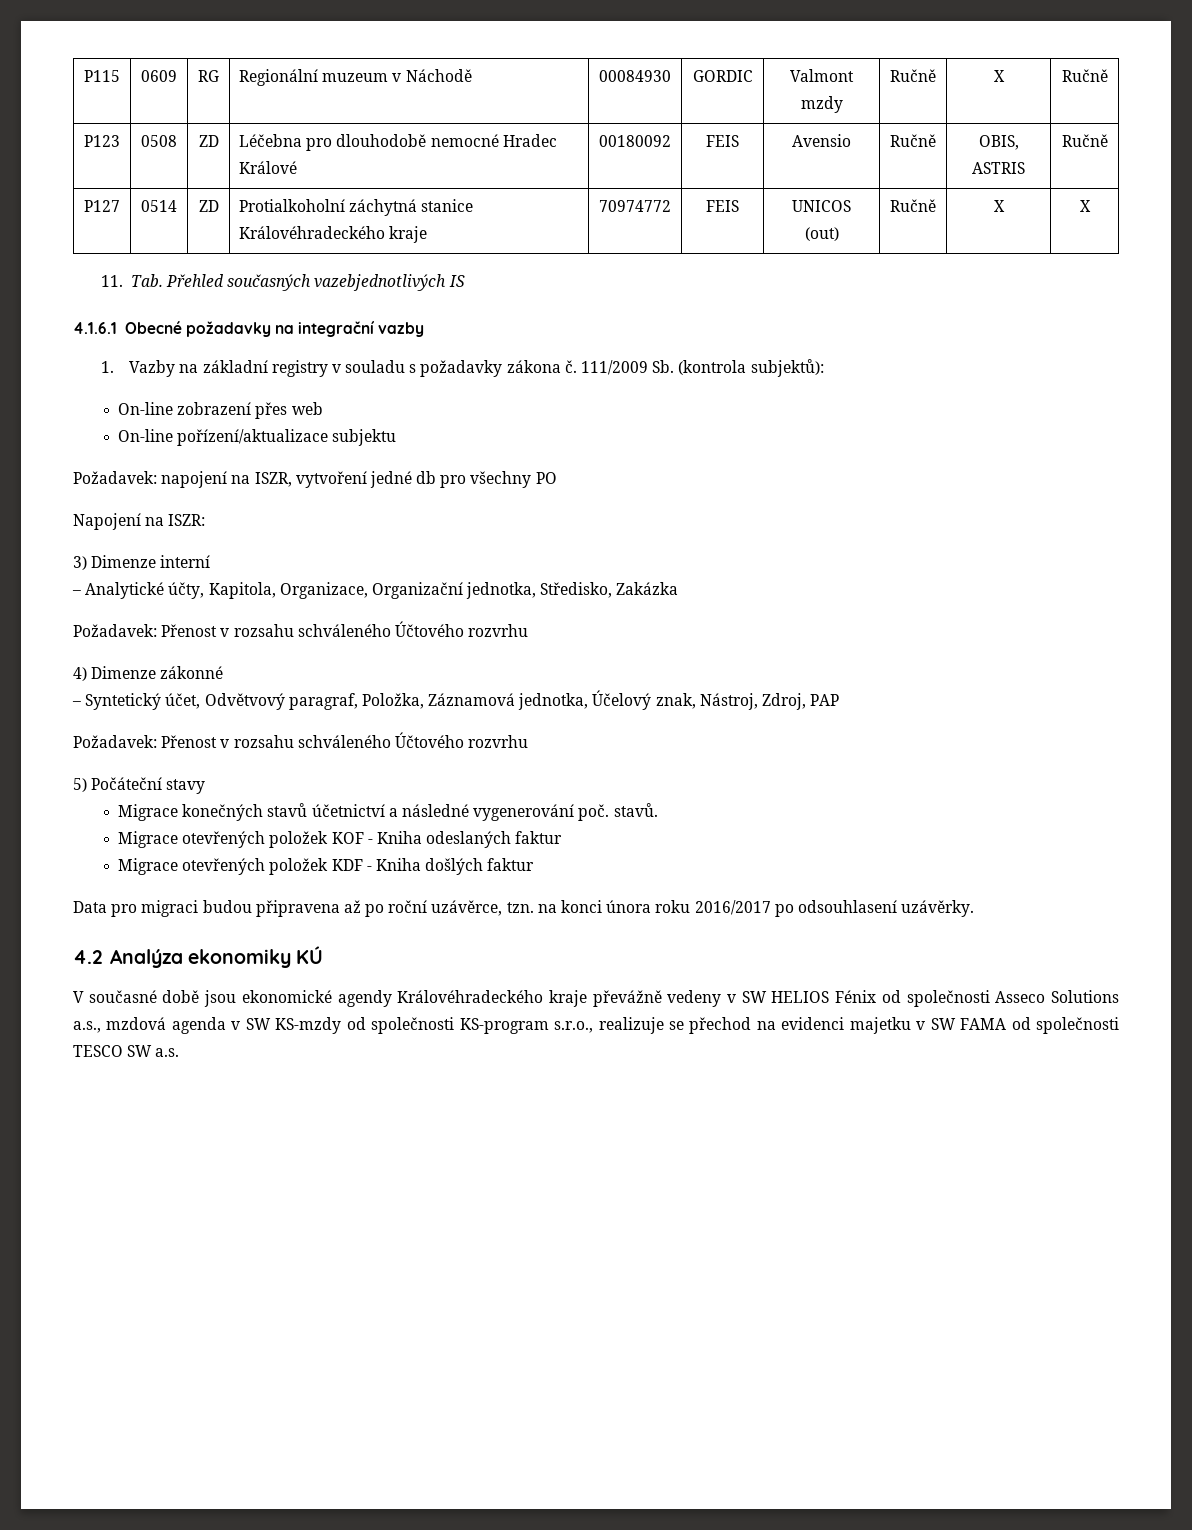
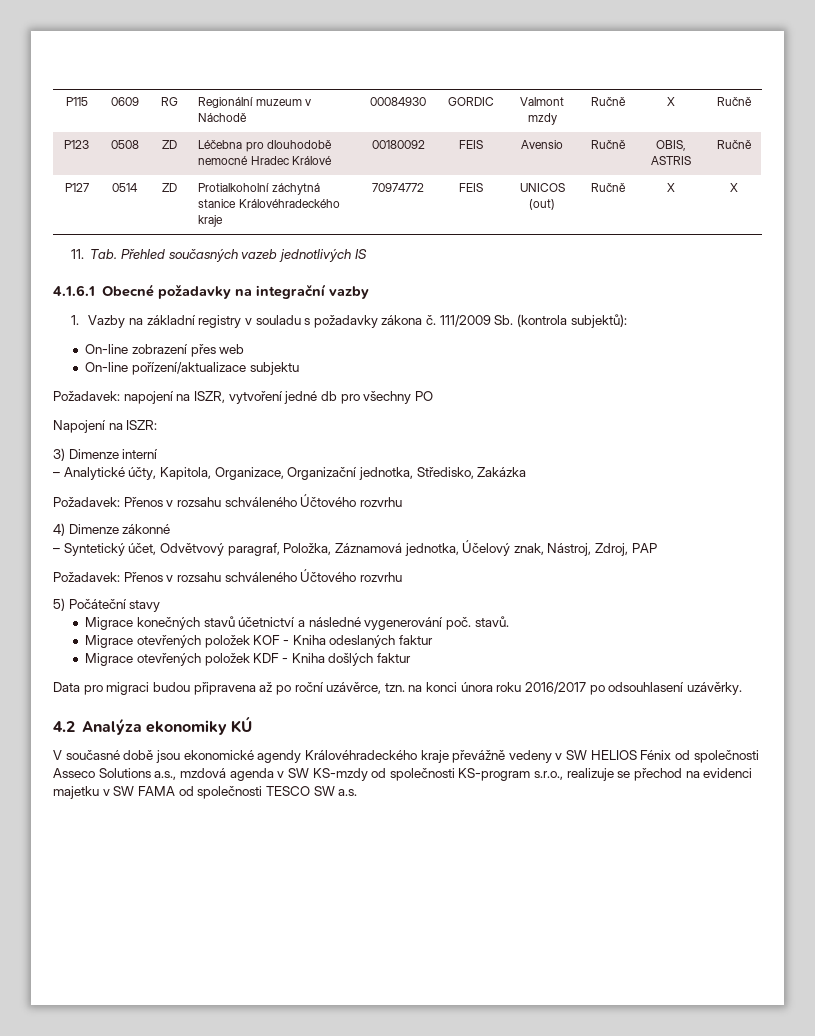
[314,274,447,291] vazebjednotlivých -> [241,248,351,262] vazeb jednotlivých
[161,624,218,637] Přenost -> [123,497,163,507] Přenos
[161,735,218,748] Přenost -> [123,572,163,582] Přenos

